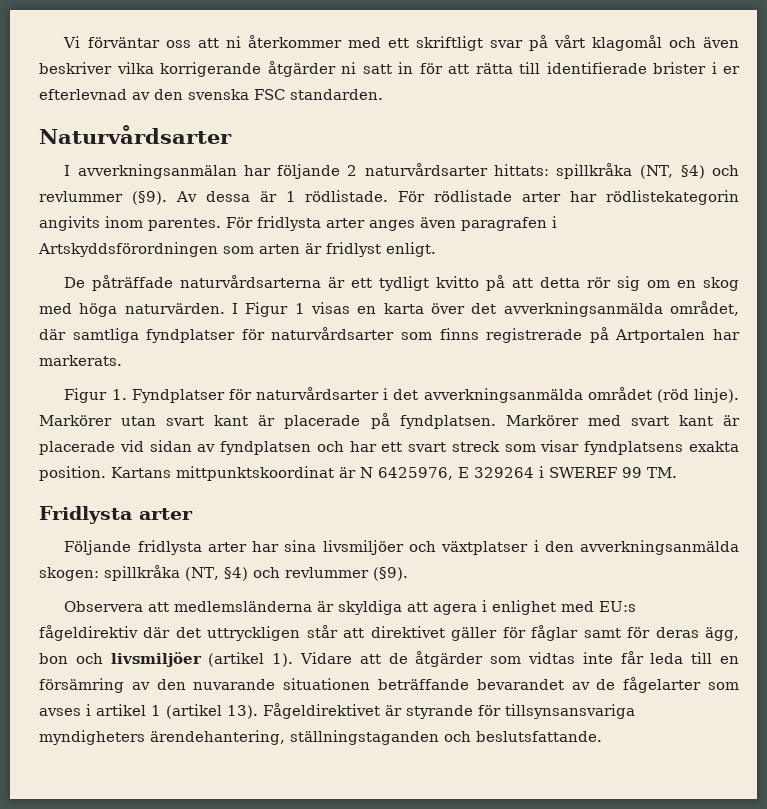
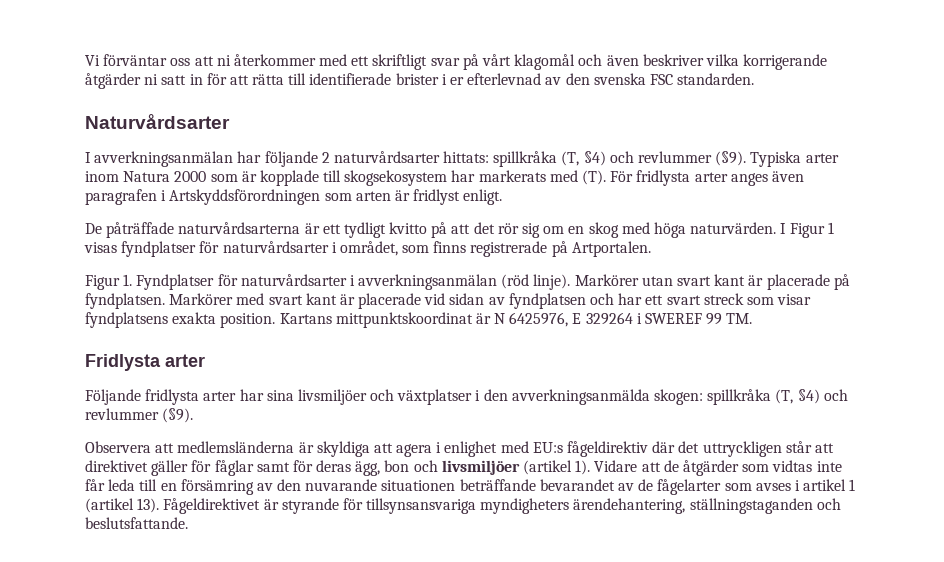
[639,165,739,179] [39,190,739,205] [39,216,221,231] (NT, §4) och revlummer (§9). Av dessa är 1 rödlistade. För rödlistade arter har rödlistekategorin angivits inom parentes. -> [561,151,839,167] [85,170,607,186] (T, §4) och revlummer (§9). Typiska arter inom Natura 2000 som är kopplade till skogsekosystem har markerats med (T).
[540,277,581,288] detta -> [473,222,495,234] det
[357,301,739,317] [39,328,139,343] en karta över det avverkningsanmälda området, där samtliga -> (117, 247) none
(395, 333) none -> [331,241,398,256] i området,
[615,329,741,343] [39,355,122,366] Artportalen har markerats. -> [571,241,651,257] Artportalen.
[393,387,652,403] det avverkningsanmälda området -> [358,274,498,290] avverkningsanmälan
[185,567,219,581] (NT, -> [775,389,794,404] (T,

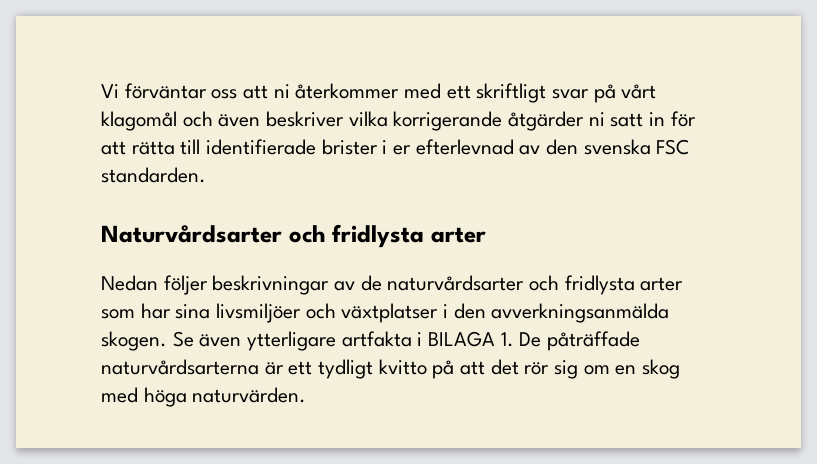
[85,151,839,167] [85,170,804,186] [85,189,503,205] // I avverkningsanmälan har följande 2 naturvårdsarter hittats: spillkråka (T, §4) och revlummer (§9). Typiska arter inom Natura 2000 som är kopplade till skogsekosystem har markerats med (T). För fridlysta arter anges även paragrafen i Artskyddsförordningen som arten är fridlyst enligt. // -> [288,224,486,248] [101,275,684,295] [101,303,670,323] [101,331,514,351] och fridlysta arter // Nedan följer beskrivningar av de naturvårdsarter och fridlysta arter som har sina livsmiljöer och växtplatser i den avverkningsanmälda skogen. Se även ytterligare artfakta i BILAGA 1.
[780,222,834,238] [84,241,651,257] [85,274,850,290] [85,293,812,309] [85,312,753,328] [85,354,205,371] [85,389,848,405] [85,408,194,423] [85,441,834,457] [85,460,842,476] [85,479,856,495] [85,498,841,514] [85,517,188,529] I Figur 1 visas fyndplatser för naturvårdsarter i området, som finns registrerade på Artportalen. // Figur 1. Fyndplatser för naturvårdsarter i avverkningsanmälan (röd linje). Markörer utan svart kant är placerade på fyndplatsen. Markörer med svart kant är placerade vid sidan av fyndplatsen och har ett svart streck som visar fyndplatsens exakta position. Kartans mittpunktskoordinat är N 6425976, E 329264 i SWEREF 99 TM. // Fridlysta arter // Följande fridlysta arter har sina livsmiljöer och växtplatser i den avverkningsanmälda skogen: spillkråka (T, §4) och revlummer (§9). // Observera att medlemsländerna är skyldiga att agera i enlighet med EU:s fågeldirektiv där det uttryckligen står att direktivet gäller för fåglar samt för deras ägg, bon och livsmiljöer (artikel 1). Vidare att de åtgärder som vidtas inte får leda till en försämring av den nuvarande situationen beträffande bevarandet av de fågelarter som avses i artikel 1 (artikel 13). Fågeldirektivet är styrande för tillsynsansvariga myndigheters ärendehantering, ställningstaganden och beslutsfattande. -> (307, 395) none

